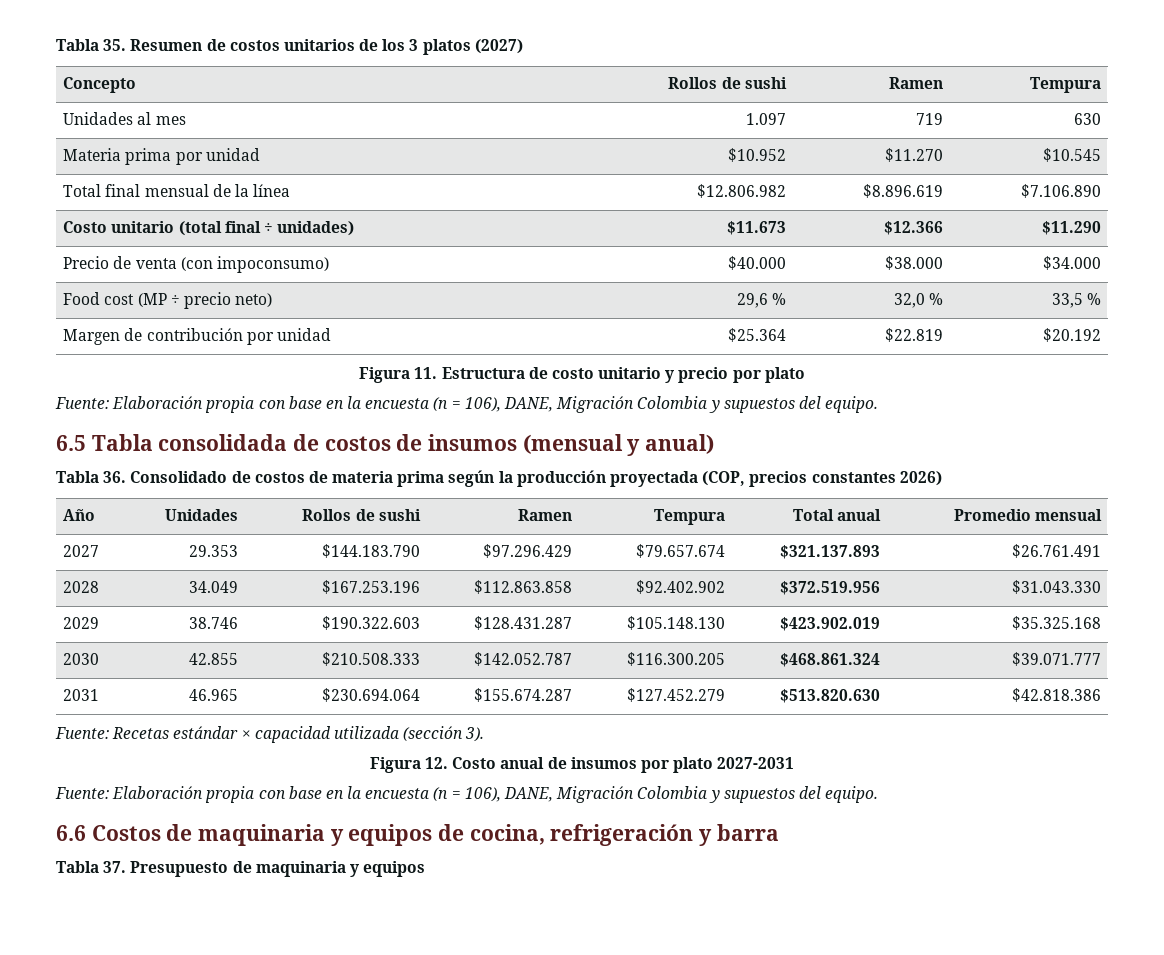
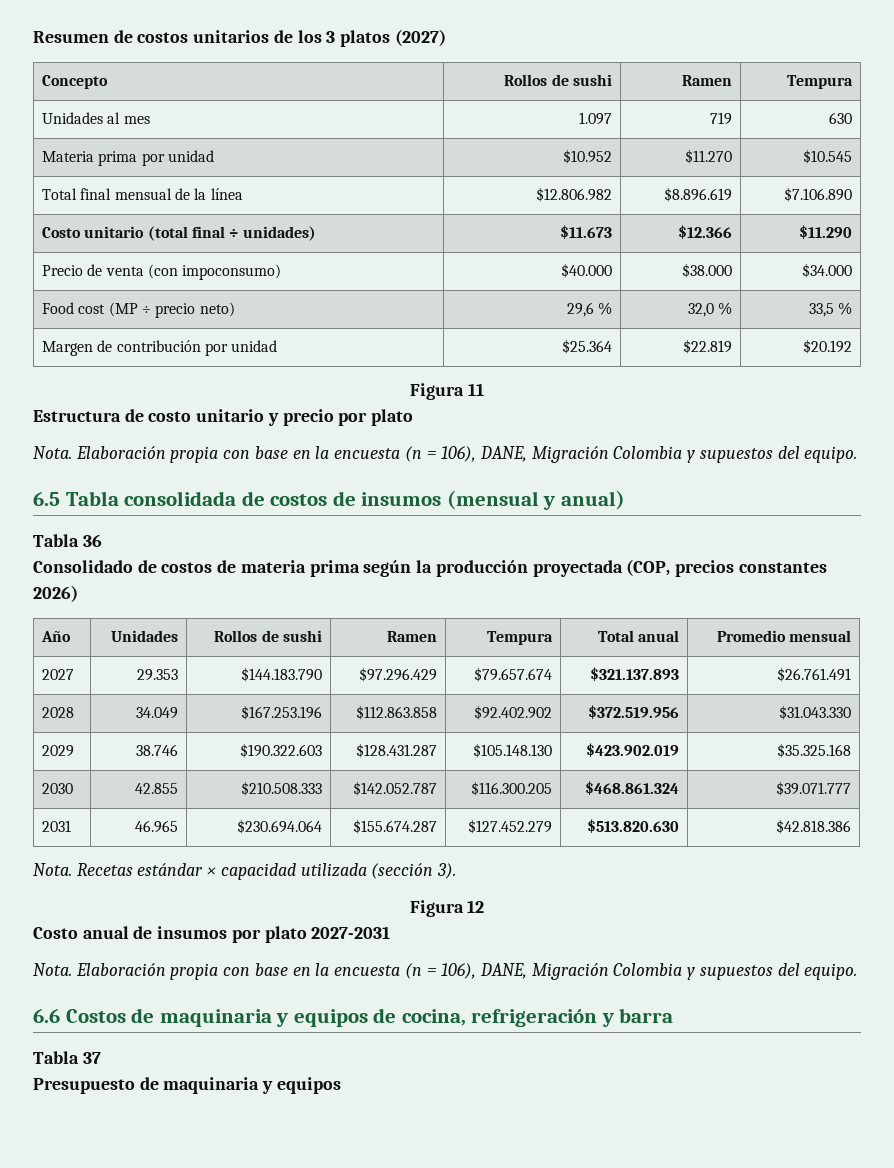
[56,39,127,51] Tabla 35. -> (33, 37) none
[414,367,438,379] 11. -> [467,383,484,396] 11 //
[55,397,109,409] Fuente: -> [33,446,72,459] Nota.
[103,471,127,483] 36. -> [82,534,102,547] 36 //
[55,727,109,739] Fuente: -> [33,863,72,876] Nota.
[424,757,448,769] 12. -> [467,900,485,913] 12 //
[55,787,109,799] Fuente: -> [33,963,72,976] Nota.
[103,861,127,873] 37. -> [82,1052,101,1064] 37 //

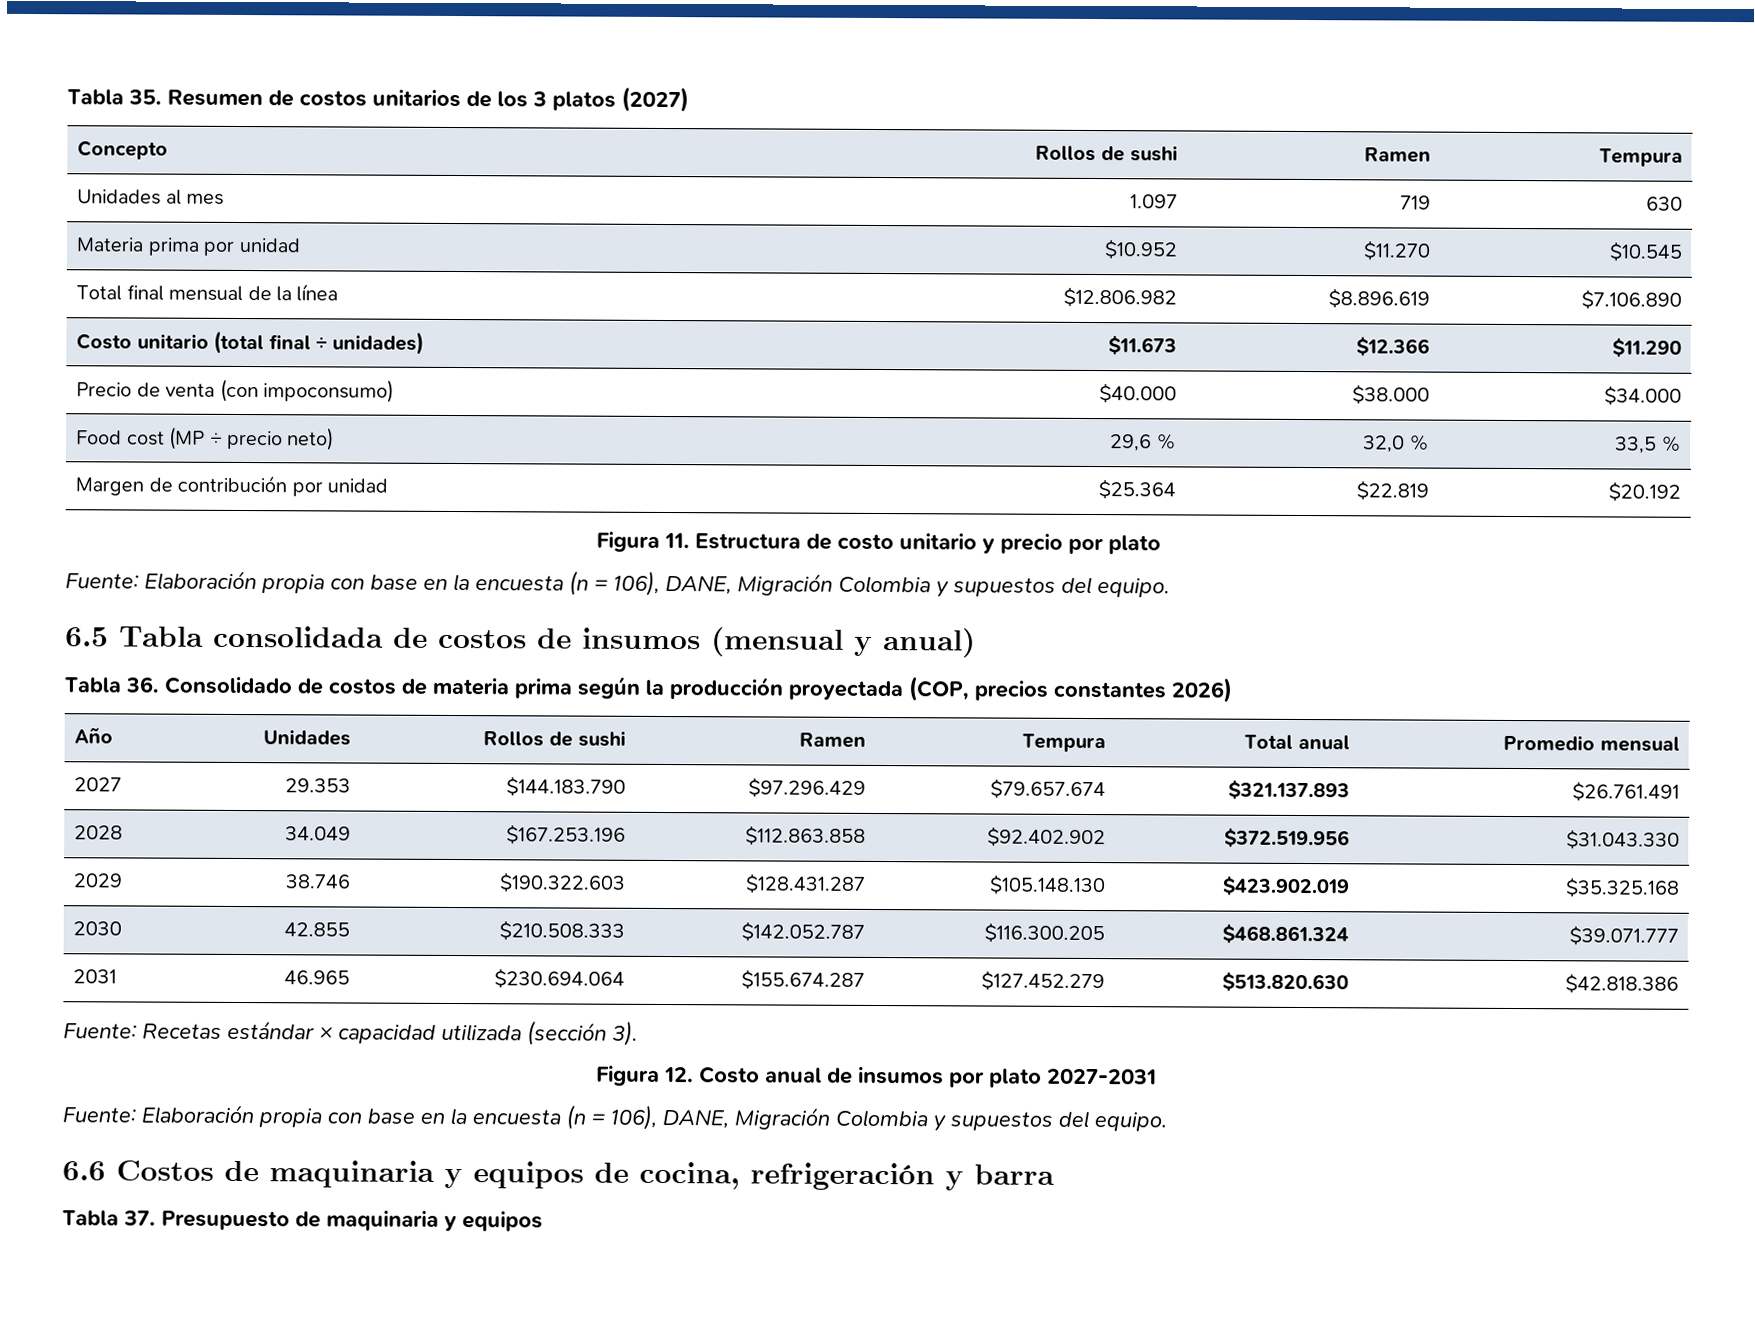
(33, 37) none -> [67,89,162,105] Tabla 35.
[467,383,484,396] 11 // -> [663,532,690,549] 11.
[33,446,72,459] Nota. -> [65,573,139,589] Fuente:
[82,534,102,547] 36 // -> [125,676,159,693] 36.
[33,863,72,876] Nota. -> [63,1023,137,1039] Fuente:
[467,900,485,913] 12 // -> [663,1066,694,1083] 12.
[33,963,72,976] Nota. -> [62,1107,136,1123] Fuente:
[82,1052,101,1064] 37 // -> [123,1210,156,1226] 37.

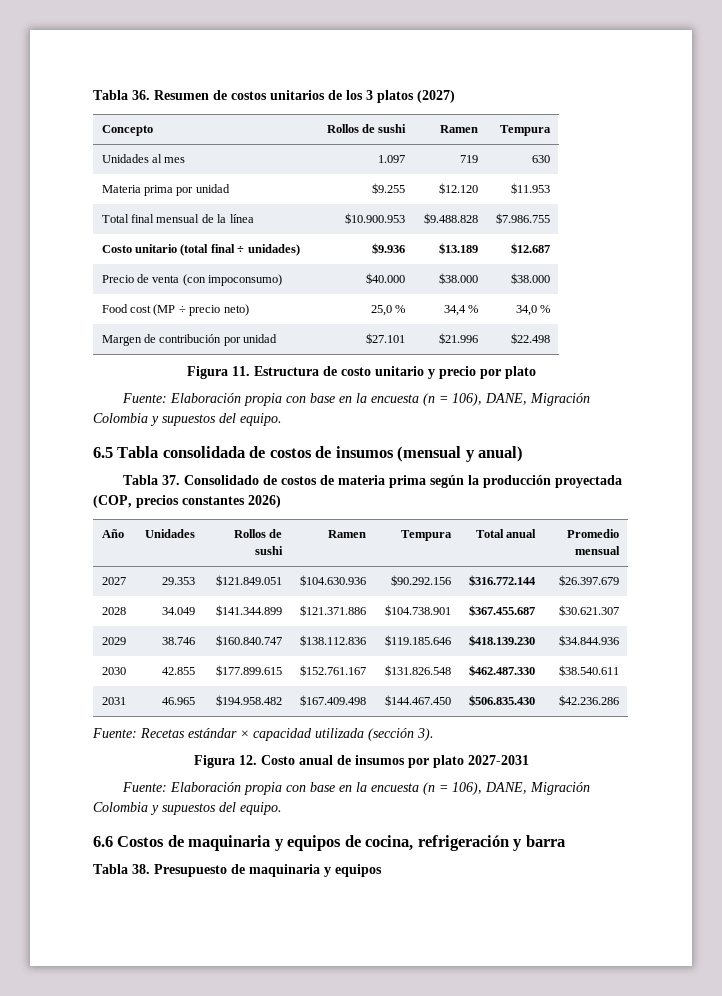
[67,89,162,105] Tabla 35. -> [93,90,150,100] Tabla 36.
[1103,239,1178,260] [1362,240,1431,261] [1608,241,1683,262] $10.952 | $11.270 | $10.545 -> [372,183,406,194] [439,183,479,194] [511,183,551,194] $9.255 | $12.120 | $11.953
[1062,286,1177,308] [1327,288,1430,309] [1580,289,1682,310] $12.806.982 | $8.896.619 | $7.106.890 -> [345,213,406,224] [424,213,479,224] [496,213,551,224] $10.900.953 | $9.488.828 | $7.986.755
[1107,335,1177,356] [1355,336,1430,357] [1611,337,1682,358] $11.673 | $12.366 | $11.290 -> [372,243,406,254] [439,243,479,254] [511,243,551,254] $9.936 | $13.189 | $12.687
[1603,385,1682,406] $34.000 -> [511,273,551,284] $38.000
[1110,433,1177,452] [1363,434,1430,453] [1615,436,1658,454] 29,6 % | 32,0 % | 33,5 -> [370,305,406,316] [443,305,479,316] [515,305,537,316] 25,0 % | 34,4 % | 34,0
[1097,479,1176,500] [1355,480,1429,501] [1607,481,1681,502] $25.364 | $22.819 | $20.192 -> [366,333,406,344] [439,333,479,344] [511,333,551,344] $27.101 | $21.996 | $22.498
[125,676,159,693] 36. -> [161,475,180,485] 37.
[505,776,626,797] [747,777,866,798] [989,778,1106,800] [1227,779,1350,801] [1571,781,1680,802] [74,825,124,840] [284,826,351,841] [505,824,626,845] [744,825,866,846] [986,826,1106,848] [1223,827,1350,849] [1565,829,1680,850] [73,873,124,888] [284,874,351,889] [498,872,626,893] [744,873,866,894] [988,874,1106,896] [1221,875,1350,897] [1564,877,1680,898] [73,921,123,936] [283,922,350,937] [498,920,625,941] [740,921,865,942] [983,922,1105,944] [1221,923,1349,945] [1568,925,1679,946] [73,969,118,984] [283,970,350,985] [493,968,625,989] [740,969,865,990] [980,970,1105,992] [1221,971,1349,993] [1564,973,1679,994] $144.183.790 | $97.296.429 | $79.657.674 | $321.137.893 | $26.761.491 // 2028 | 34.049 | $167.253.196 | $112.863.858 | $92.402.902 | $372.519.956 | $31.043.330 // 2029 | 38.746 | $190.322.603 | $128.431.287 | $105.148.130 | $423.902.019 | $35.325.168 // 2030 | 42.855 | $210.508.333 | $142.052.787 | $116.300.205 | $468.861.324 | $39.071.777 // 2031 | 46.965 | $230.694.064 | $155.674.287 | $127.452.279 | $513.820.630 | $42.818.386 -> [216,575,283,586] [300,575,367,586] [391,575,452,586] [469,575,537,586] [559,575,620,586] [101,607,126,615] [162,607,196,615] [216,605,283,616] [300,605,367,616] [385,605,452,616] [469,605,536,616] [559,605,620,616] [101,637,126,645] [162,637,196,645] [216,635,283,646] [300,635,367,646] [385,635,452,646] [469,635,536,646] [559,635,620,646] [101,667,126,675] [162,667,196,675] [216,665,283,676] [300,665,367,676] [385,665,452,676] [469,665,536,676] [559,665,620,676] [101,697,126,705] [162,697,196,705] [216,695,283,706] [300,695,367,706] [385,695,452,706] [469,695,536,706] [559,695,620,706] $121.849.051 | $104.630.936 | $90.292.156 | $316.772.144 | $26.397.679 // 2028 | 34.049 | $141.344.899 | $121.371.886 | $104.738.901 | $367.455.687 | $30.621.307 // 2029 | 38.746 | $160.840.747 | $138.112.836 | $119.185.646 | $418.139.230 | $34.844.936 // 2030 | 42.855 | $177.899.615 | $152.761.167 | $131.826.548 | $462.487.330 | $38.540.611 // 2031 | 46.965 | $194.958.482 | $167.409.498 | $144.467.450 | $506.835.430 | $42.236.286
[123,1210,156,1226] 37. -> [132,864,150,874] 38.

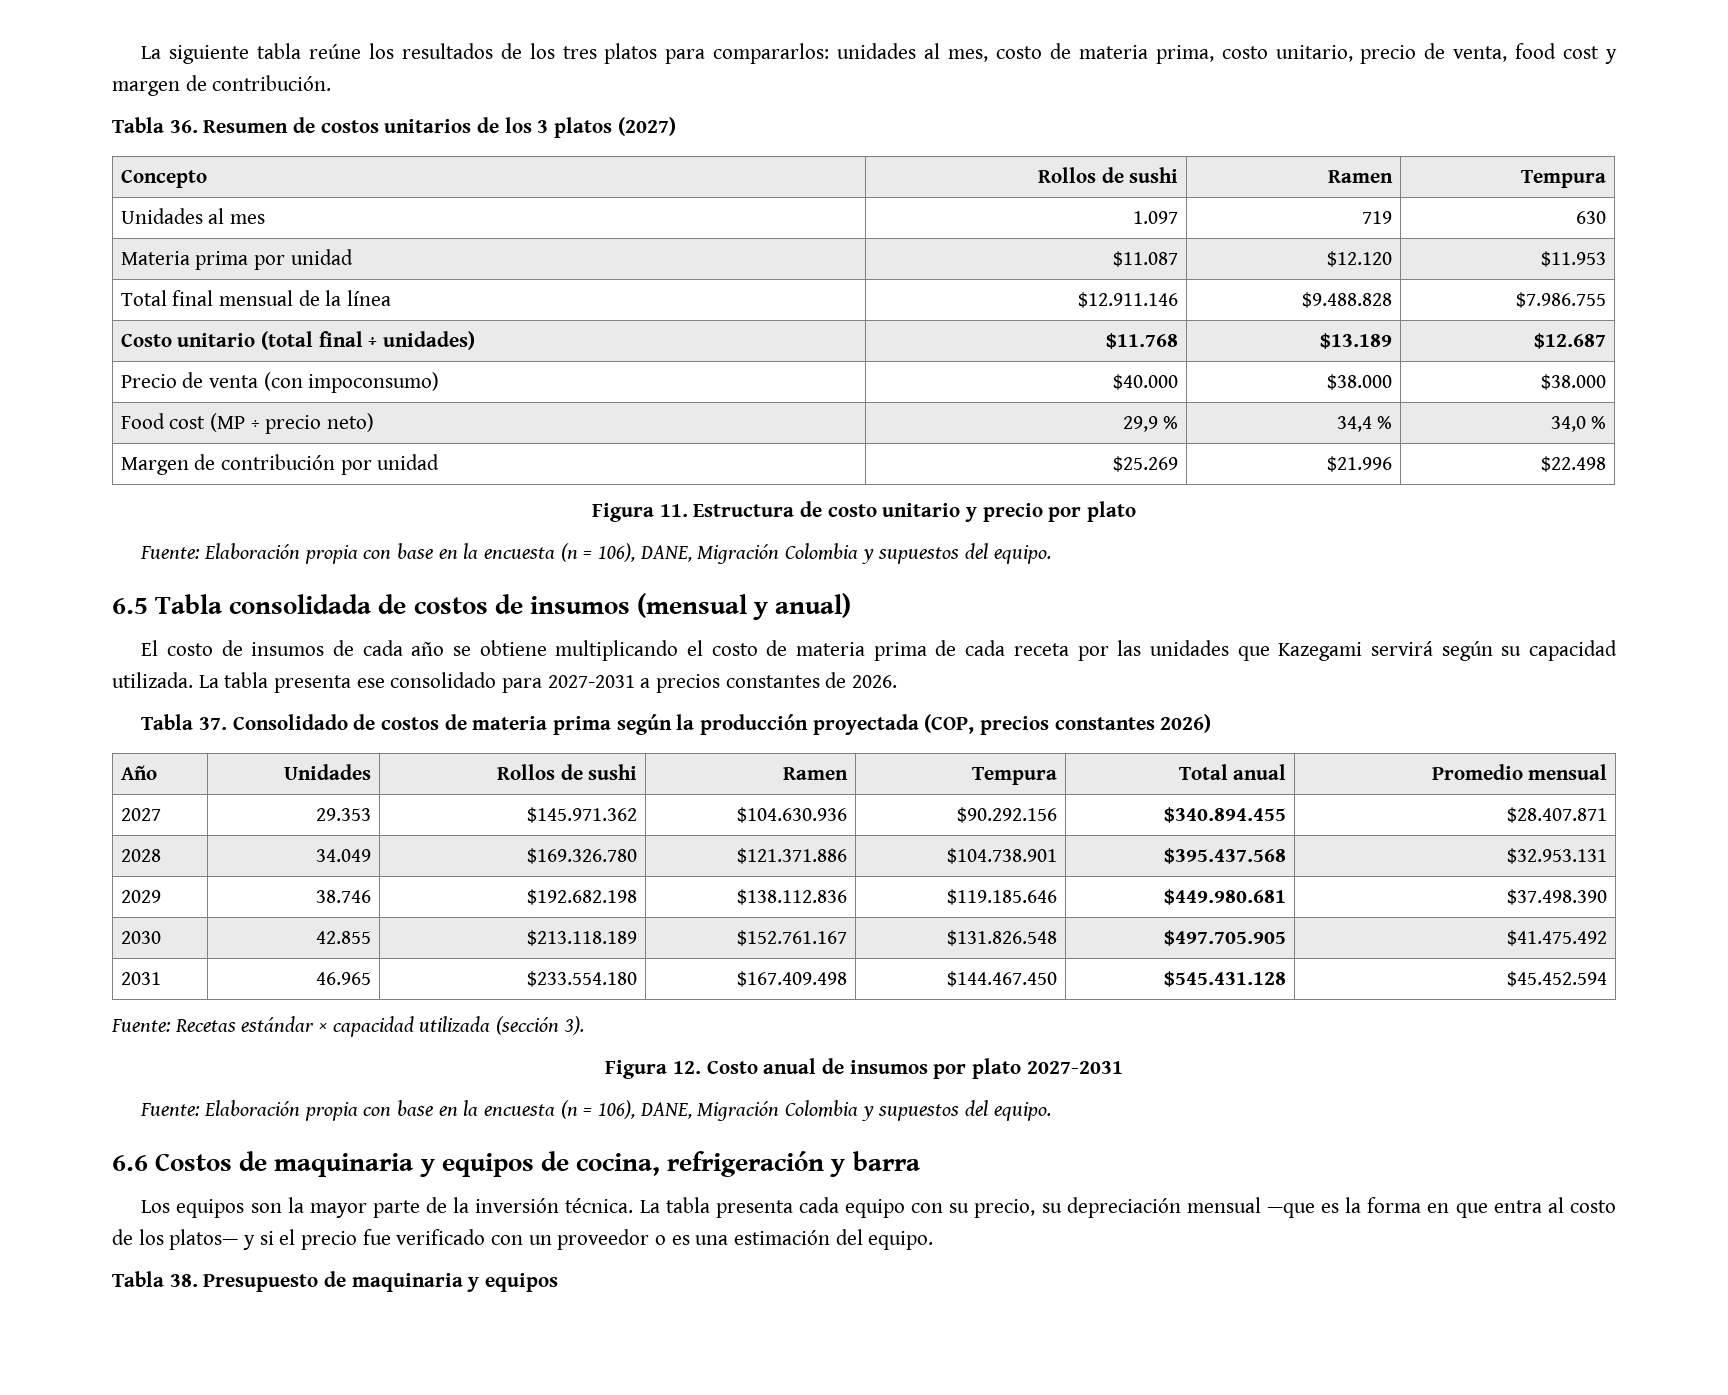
(93, 95) none -> [141,43,1618,64] [112,75,332,96] La siguiente tabla reúne los resultados de los tres platos para compararlos: unidades al mes, costo de materia prima, costo unitario, precio de venta, food cost y margen de contribución. //
[372,183,406,194] $9.255 -> [1113,251,1179,267] $11.087
[345,213,406,224] $10.900.953 -> [1078,292,1179,308] $12.911.146
[372,243,406,254] $9.936 -> [1106,333,1179,349] $11.768
[370,305,392,316] 25,0 -> [1122,416,1158,432] 29,9
[366,333,406,344] $27.101 -> [1113,456,1179,472] $25.269
(524, 454) none -> [141,640,1617,661] [112,672,898,693] // El costo de insumos de cada año se obtiene multiplicando el costo de materia prima de cada receta por las unidades que Kazegami servirá según su capacidad utilizada. La tabla presenta ese consolidado para 2027-2031 a precios constantes de 2026.
[216,575,283,586] $121.849.051 -> [527,807,638,823] $145.971.362
[469,575,537,586] [559,575,620,586] $316.772.144 | $26.397.679 -> [1164,807,1287,823] [1507,807,1608,823] $340.894.455 | $28.407.871
[216,605,283,616] $141.344.899 -> [527,848,638,864] $169.326.780
[469,605,536,616] [559,605,620,616] $367.455.687 | $30.621.307 -> [1164,848,1287,864] [1507,848,1608,864] $395.437.568 | $32.953.131
[216,635,283,646] $160.840.747 -> [527,889,638,905] $192.682.198
[469,635,536,646] [559,635,620,646] $418.139.230 | $34.844.936 -> [1164,889,1287,905] [1507,889,1608,905] $449.980.681 | $37.498.390
[216,665,283,676] $177.899.615 -> [527,930,638,946] $213.118.189
[469,665,536,676] [559,665,620,676] $462.487.330 | $38.540.611 -> [1164,930,1287,946] [1507,930,1608,946] $497.705.905 | $41.475.492
[216,695,283,706] $194.958.482 -> [527,971,638,987] $233.554.180
[469,695,536,706] [559,695,620,706] $506.835.430 | $42.236.286 -> [1164,971,1287,987] [1507,971,1608,987] $545.431.128 | $45.452.594
(565, 841) none -> [141,1197,1616,1218] [112,1229,934,1250] // Los equipos son la mayor parte de la inversión técnica. La tabla presenta cada equipo con su precio, su depreciación mensual —que es la forma en que entra al costo de los platos— y si el precio fue verificado con un proveedor o es una estimación del equipo.

